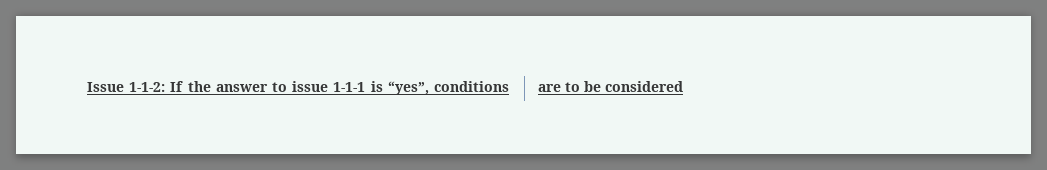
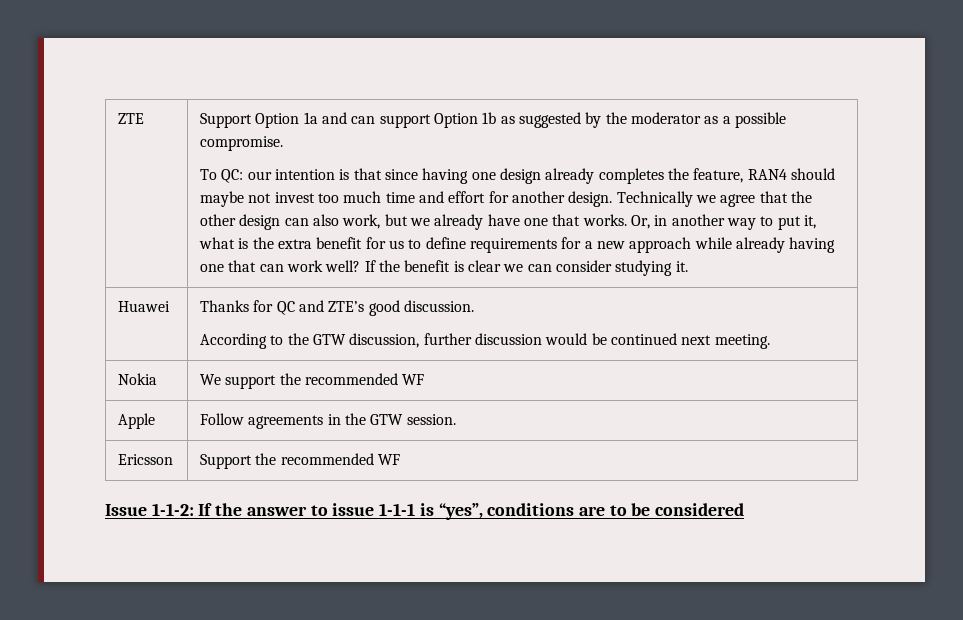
(87, 87) none -> [118,113,145,124] [200,112,786,128] [200,136,284,151] [200,168,835,184] [200,191,812,207] [200,214,816,230] [199,237,836,253] [200,260,688,276] [118,301,171,312] [200,300,475,316] [200,333,770,349] [118,373,158,385] [200,373,425,389] [118,413,156,429] [200,413,456,429] [118,454,174,465] [200,453,401,469] ZTE | Support Option 1a and can support Option 1b as suggested by the moderator as a possible compromise. // To QC: our intention is that since having one design already completes the feature, RAN4 should maybe not invest too much time and effort for another design. Technically we agree that the other design can also work, but we already have one that works. Or, in another way to put it, what is the extra benefit for us to define requirements for a new approach while already having one that can work well? If the benefit is clear we can consider studying it. // Huawei | Thanks for QC and ZTE’s good discussion. // According to the GTW discussion, further discussion would be continued next meeting. // Nokia | We support the recommended WF // Apple | Follow agreements in the GTW session. // Ericsson | Support the recommended WF //

